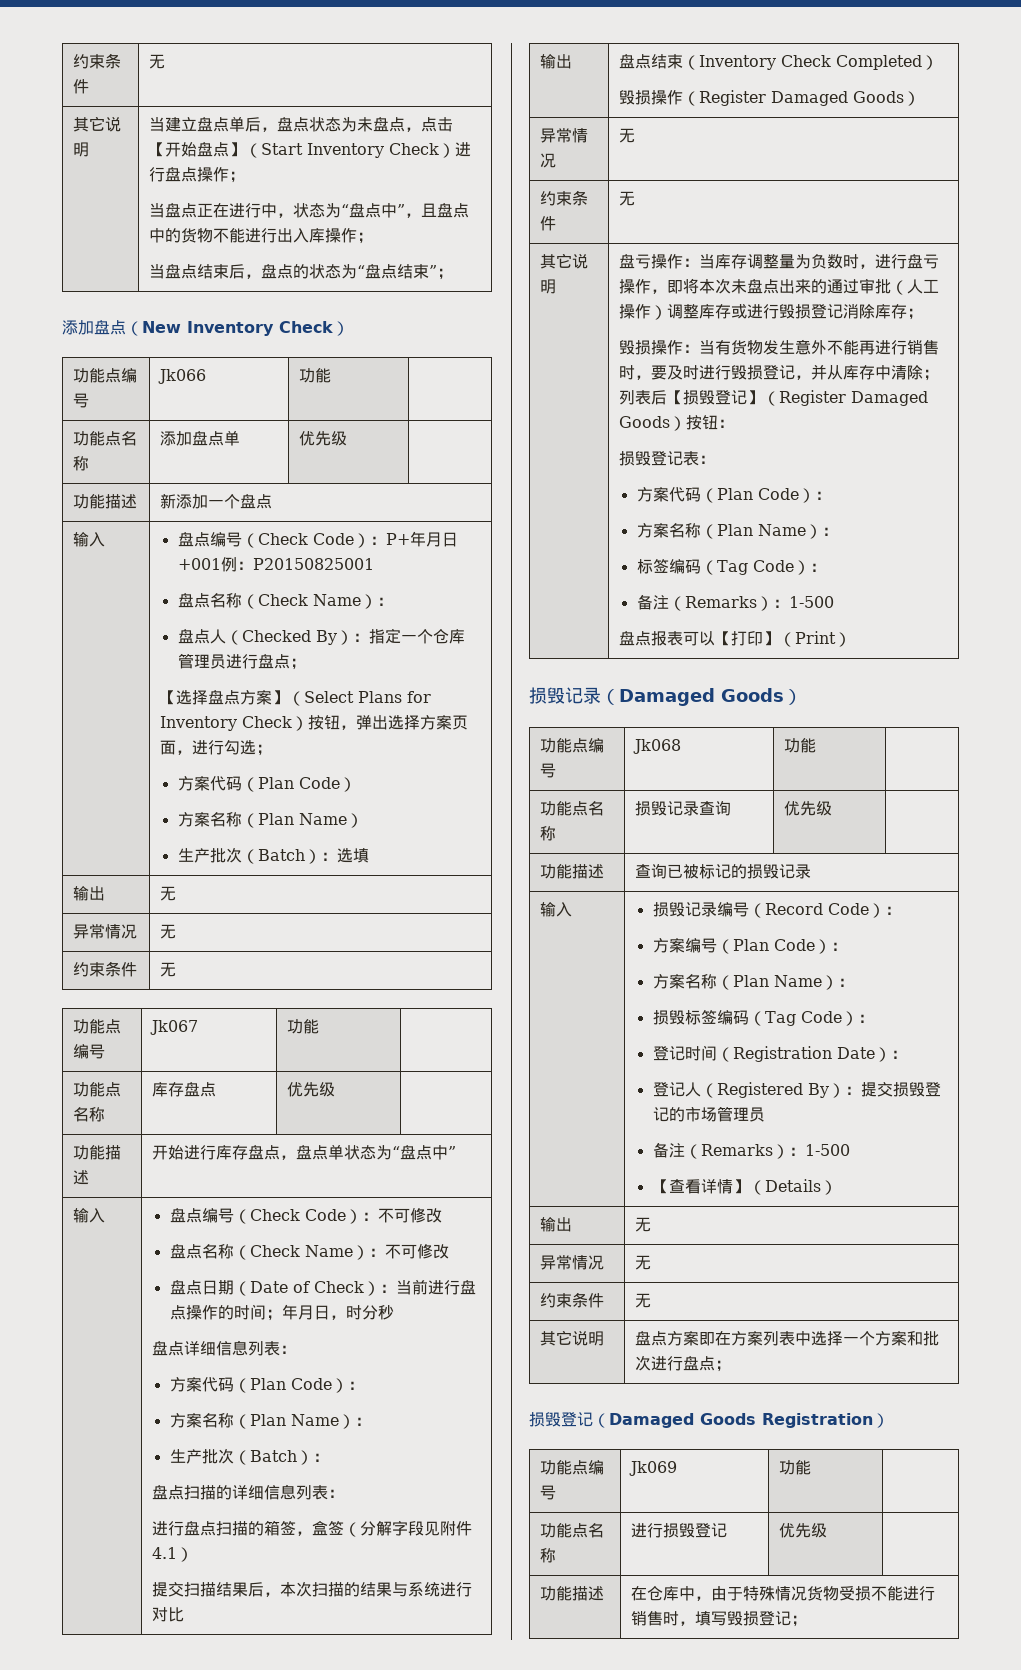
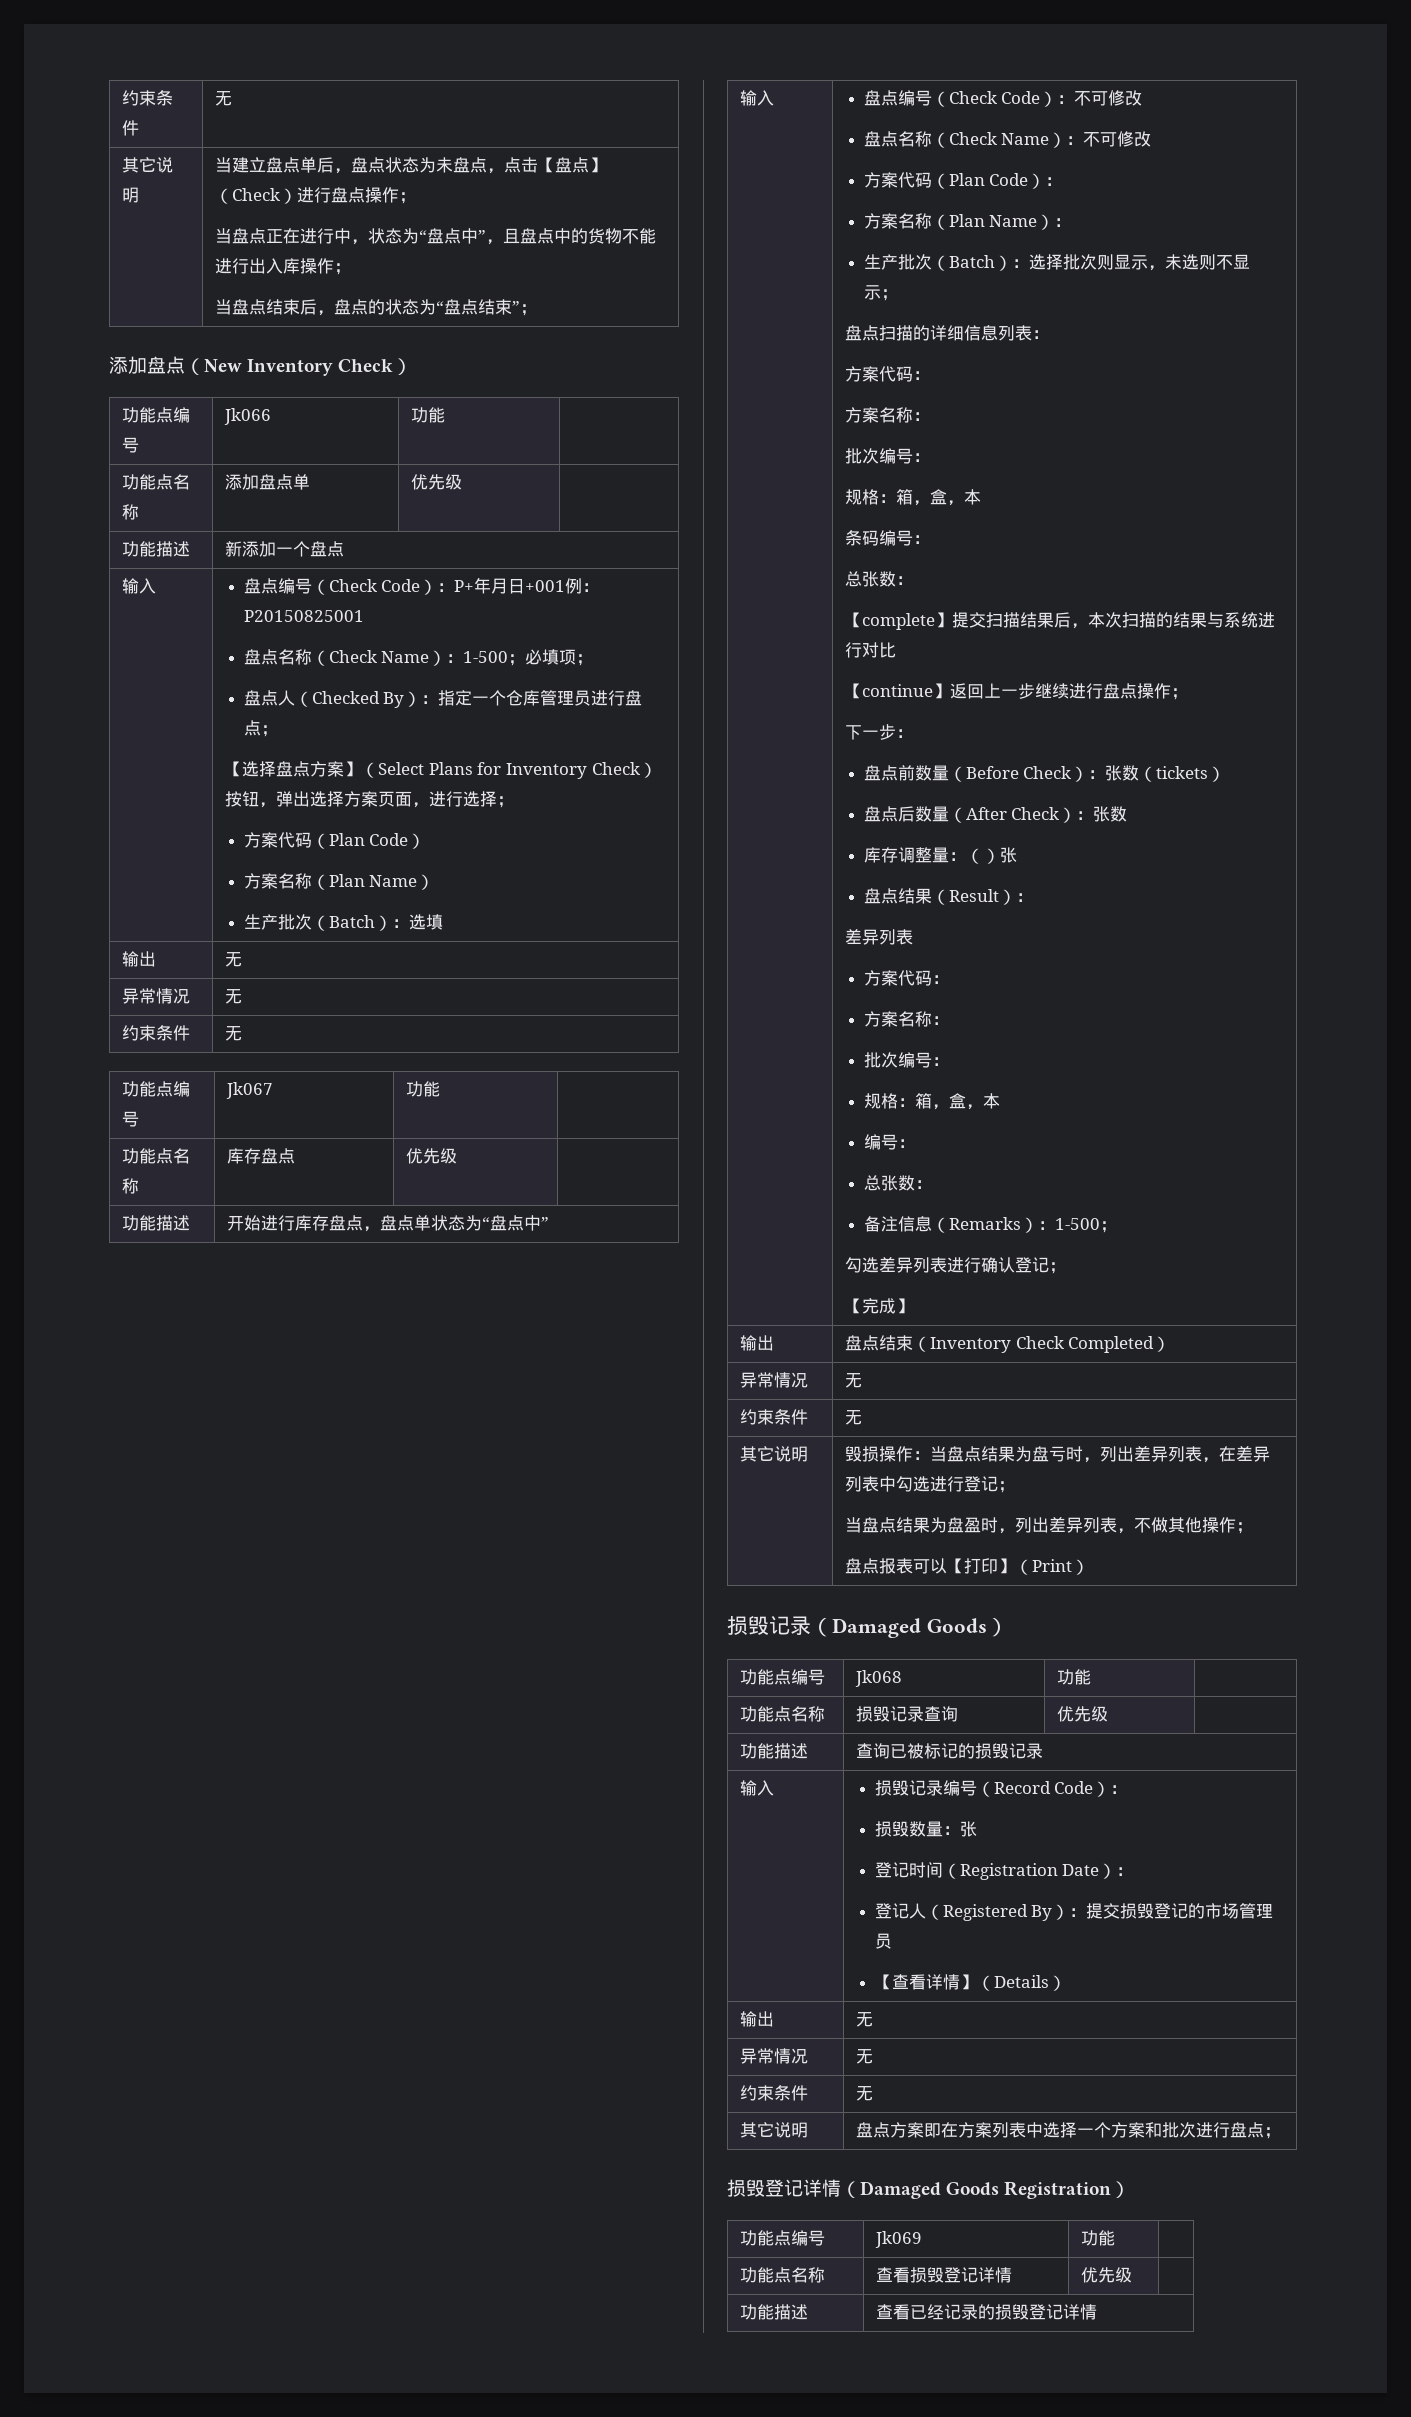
[165,142,198,157] 开始 -> (556, 165) none
[261,143,385,158] Start Inventory -> (233, 196) none
(393, 601) none -> [463,649,594,666] 1-500；必填项；
[224,740,257,755] 勾选 -> [463,791,498,807] 选择
[169,1279,476,1296] [169,1304,394,1321] [152,1340,297,1356] // 盘点日期（Date of Check）：当前进行盘点操作的时间；年月日，时分秒 // 盘点详细信息列表： -> (1152, 139) none
(329, 1457) none -> [1028,254,1250,271] [863,285,898,301] 选择批次则显示，未选则不显示；
[152,1520,473,1537] [152,1547,194,1562] 进行盘点扫描的箱签，盒签（分解字段见附件4.1） // -> [845,366,931,382] [845,407,931,423] [845,448,931,464] [845,489,982,506] [845,530,931,546] [845,571,914,587] [845,612,953,630] 方案代码： // 方案名称： // 批次编号： // 规格：箱，盒，本 // 条码编号： // 总张数： // 【complete】
(185, 1614) none -> [845,683,1189,700] [845,724,914,740] [863,765,1226,782] [863,806,1128,823] [863,847,1017,864] [863,888,1033,905] [845,929,914,945] [863,970,949,986] [863,1011,949,1027] [863,1052,949,1068] [863,1093,1000,1110] [863,1134,915,1150] [863,1175,932,1191] [863,1216,1117,1233] [845,1257,1067,1274] [845,1298,914,1314] // 【continue】返回上一步继续进行盘点操作； // 下一步： // 盘点前数量（Before Check）：张数（tickets） // 盘点后数量（After Check）：张数 // 库存调整量：（）张 // 盘点结果（Result）： // 差异列表 // 方案代码： // 方案名称： // 批次编号： // 规格：箱，盒，本 // 编号： // 总张数： // 备注信息（Remarks）：1-500； // 勾选差异列表进行确认登记； // 【完成】
[619,90,921,106] [540,128,589,143] [540,153,557,168] [619,128,636,143] [540,190,589,206] [540,216,557,231] [619,191,636,206] [540,253,589,269] [540,279,557,294] [619,254,940,269] [619,278,940,295] [619,304,924,320] [619,339,940,355] [619,364,940,381] [619,390,929,406] [619,415,735,431] [619,451,716,466] [636,487,831,503] [636,523,838,539] [636,558,826,575] [636,594,834,611] // 毁损操作（Register Damaged Goods） // 异常情况 | 无 // 约束条件 | 无 // 其它说明 | 盘亏操作：当库存调整量为负数时，进行盘亏操作，即将本次未盘点出来的通过审批（人工操作）调整库存或进行毁损登记消除库存； // 毁损操作：当有货物发生意外不能再进行销售时，要及时进行毁损登记，并从库存中清除；列表后【损毁登记】（Register Damaged Goods）按钮： // 损毁登记表： // 方案代码（Plan Code）： // 方案名称（Plan Name）： // 标签编码（Tag Code）： // 备注（Remarks）：1-500 -> [740,1372,809,1388] [845,1373,863,1388] [740,1409,809,1425] [845,1410,863,1425] [740,1446,809,1462] [845,1446,1271,1463] [845,1476,1016,1493] [845,1517,1254,1534] // 异常情况 | 无 // 约束条件 | 无 // 其它说明 | 毁损操作：当盘点结果为盘亏时，列出差异列表，在差异列表中勾选进行登记； // 当盘点结果为盘盈时，列出差异列表，不做其他操作；
[652,938,847,954] [652,974,854,990] [652,1009,874,1026] 方案编号（Plan Code）： // 方案名称（Plan Name）： // 损毁标签编码（Tag Code）： -> [874,1821,977,1837] 损毁数量：张
[652,1142,850,1159] // 备注（Remarks）：1-500 -> (892, 1941) none
(593, 1419) none -> [803,2179,841,2197] 详情
[631,1523,728,1538] [779,1523,828,1538] [540,1586,605,1601] [631,1586,936,1601] [631,1610,808,1627] 进行损毁登记 | 优先级 | // 功能描述 | 在仓库中，由于特殊情况货物受损不能进行销售时，填写毁损登记； -> [876,2267,1013,2283] [1081,2267,1133,2283] [740,2304,809,2320] [876,2304,1098,2320] 查看损毁登记详情 | 优先级 | // 功能描述 | 查看已经记录的损毁登记详情

